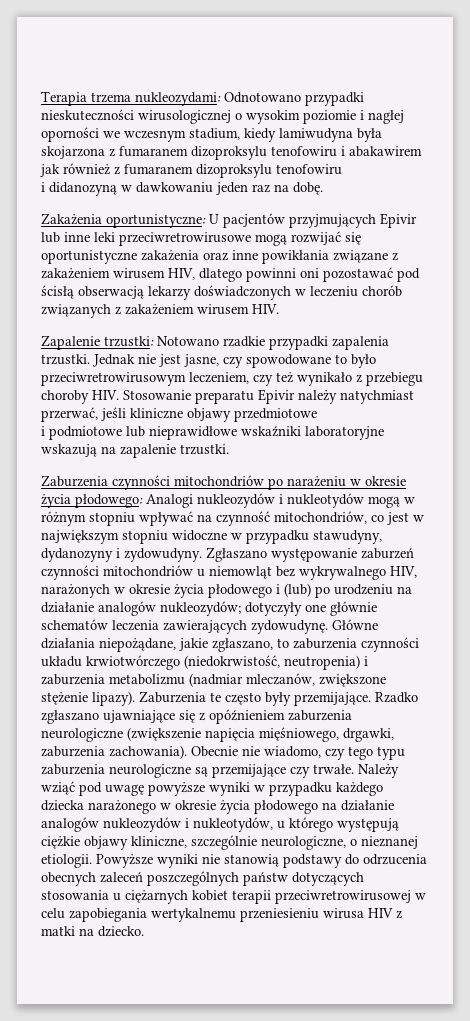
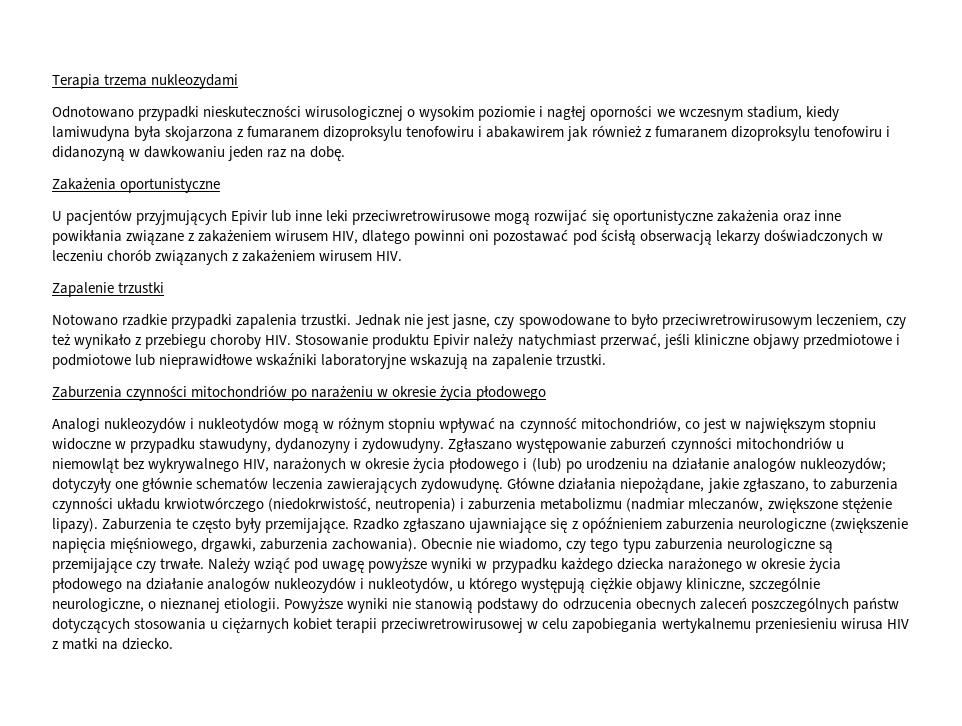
[135,92,221,106] nukleozydami: -> [151,74,239,89] nukleozydami //
(342, 169) // -> (882, 131) none
[106,214,206,228] oportunistyczne: -> [120,178,221,193] oportunistyczne //
[104,336,154,347] trzustki: -> [118,282,165,293] trzustki //
[195,390,254,404] preparatu -> [372,334,430,349] produktu
(317, 415) // -> (892, 341) none
[75,494,143,508] płodowego: -> [476,386,547,401] płodowego //

